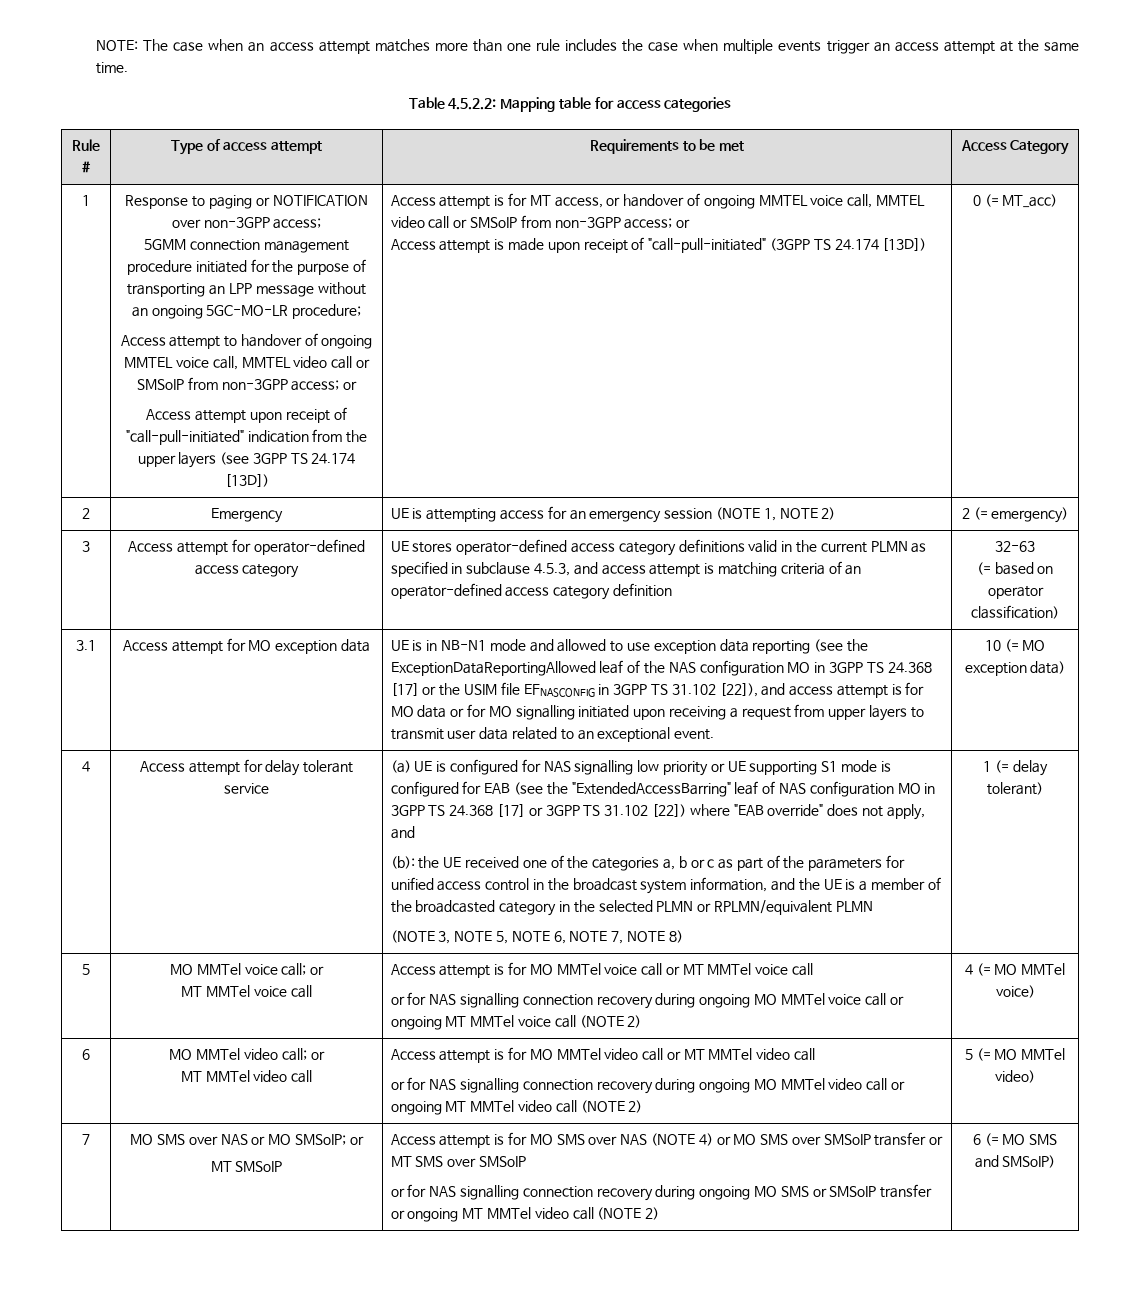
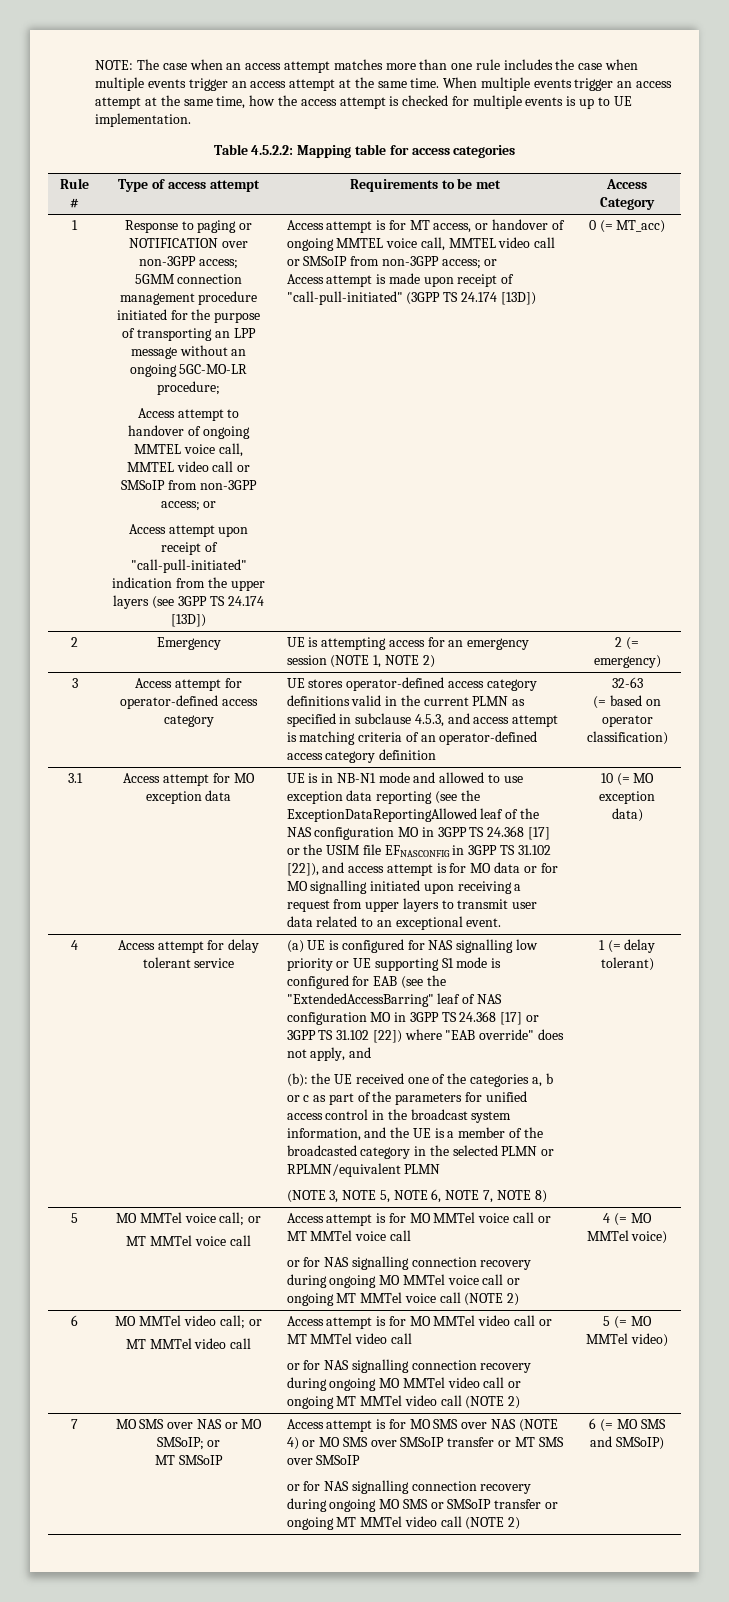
(129, 68) none -> [443,77,672,91] [95,95,632,109] [95,113,192,127] When multiple events trigger an access attempt at the same time, how the access attempt is checked for multiple events is up to UE implementation.

